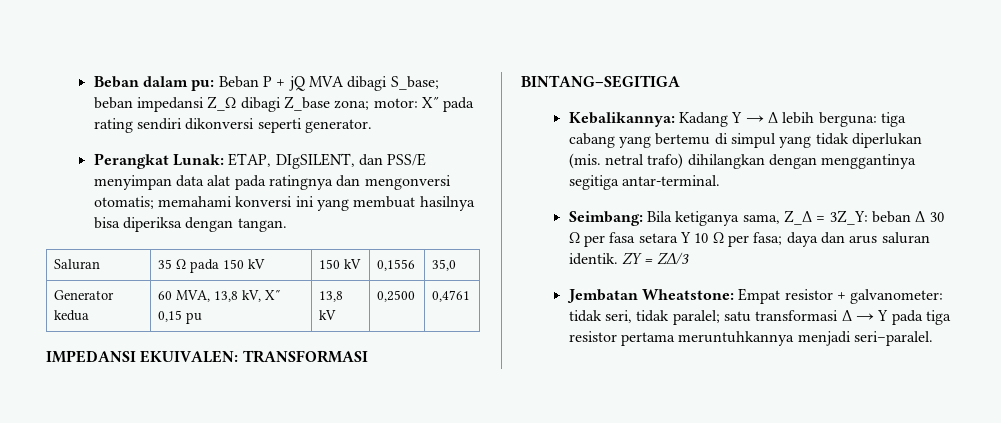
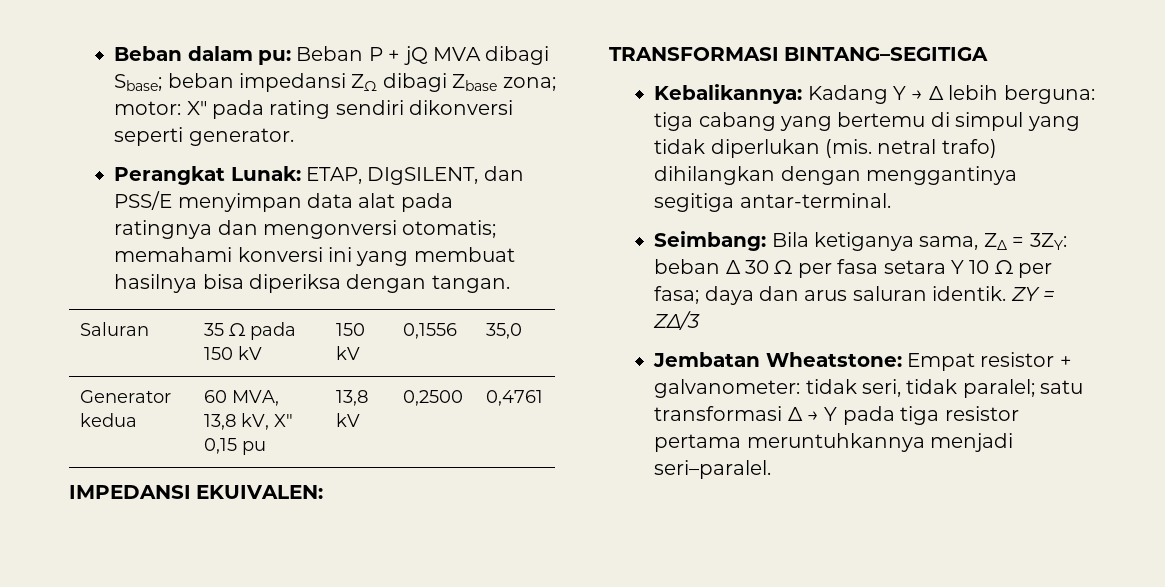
[390,76,439,90] S_base; -> [114,74,163,91] Sbase;
[207,96,331,112] Z_Ω dibagi Z_base -> [351,73,498,92] ZΩ dibagi Zbase
(239, 356) none -> (324, 492) //
[784,210,868,225] Z_Δ = 3Z_Y: -> [983,233,1067,250] ZΔ = 3ZY:

